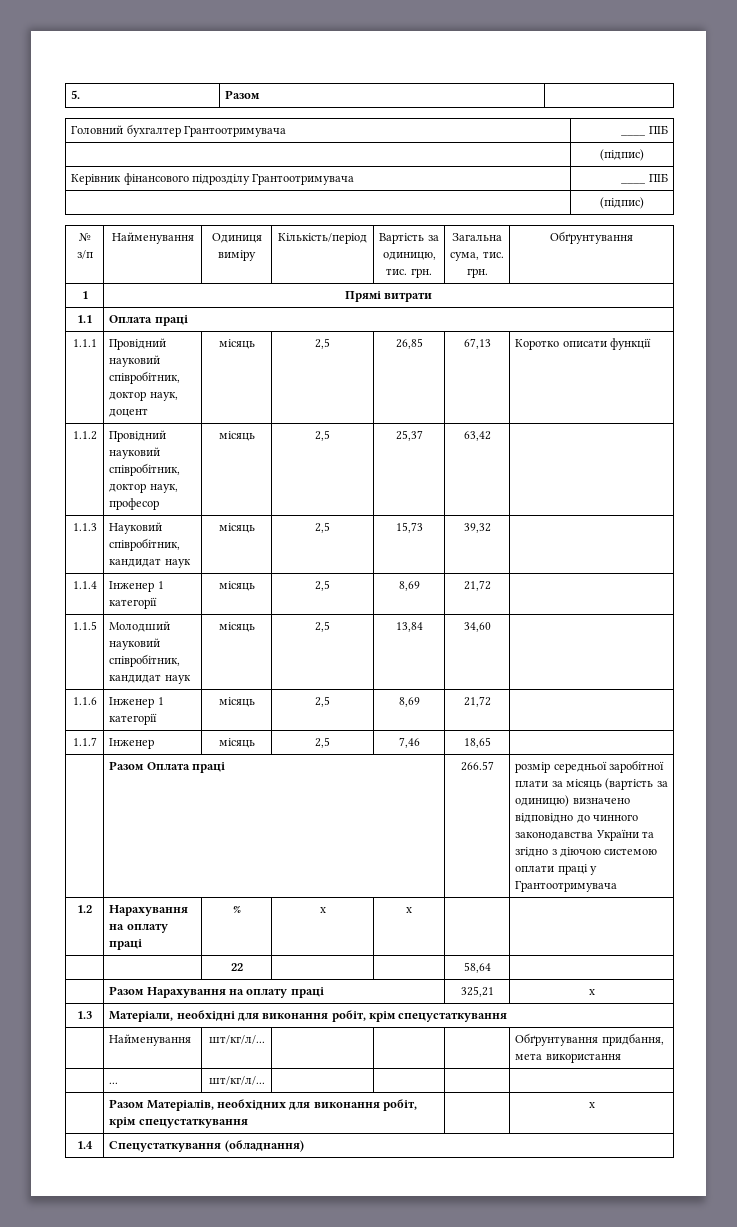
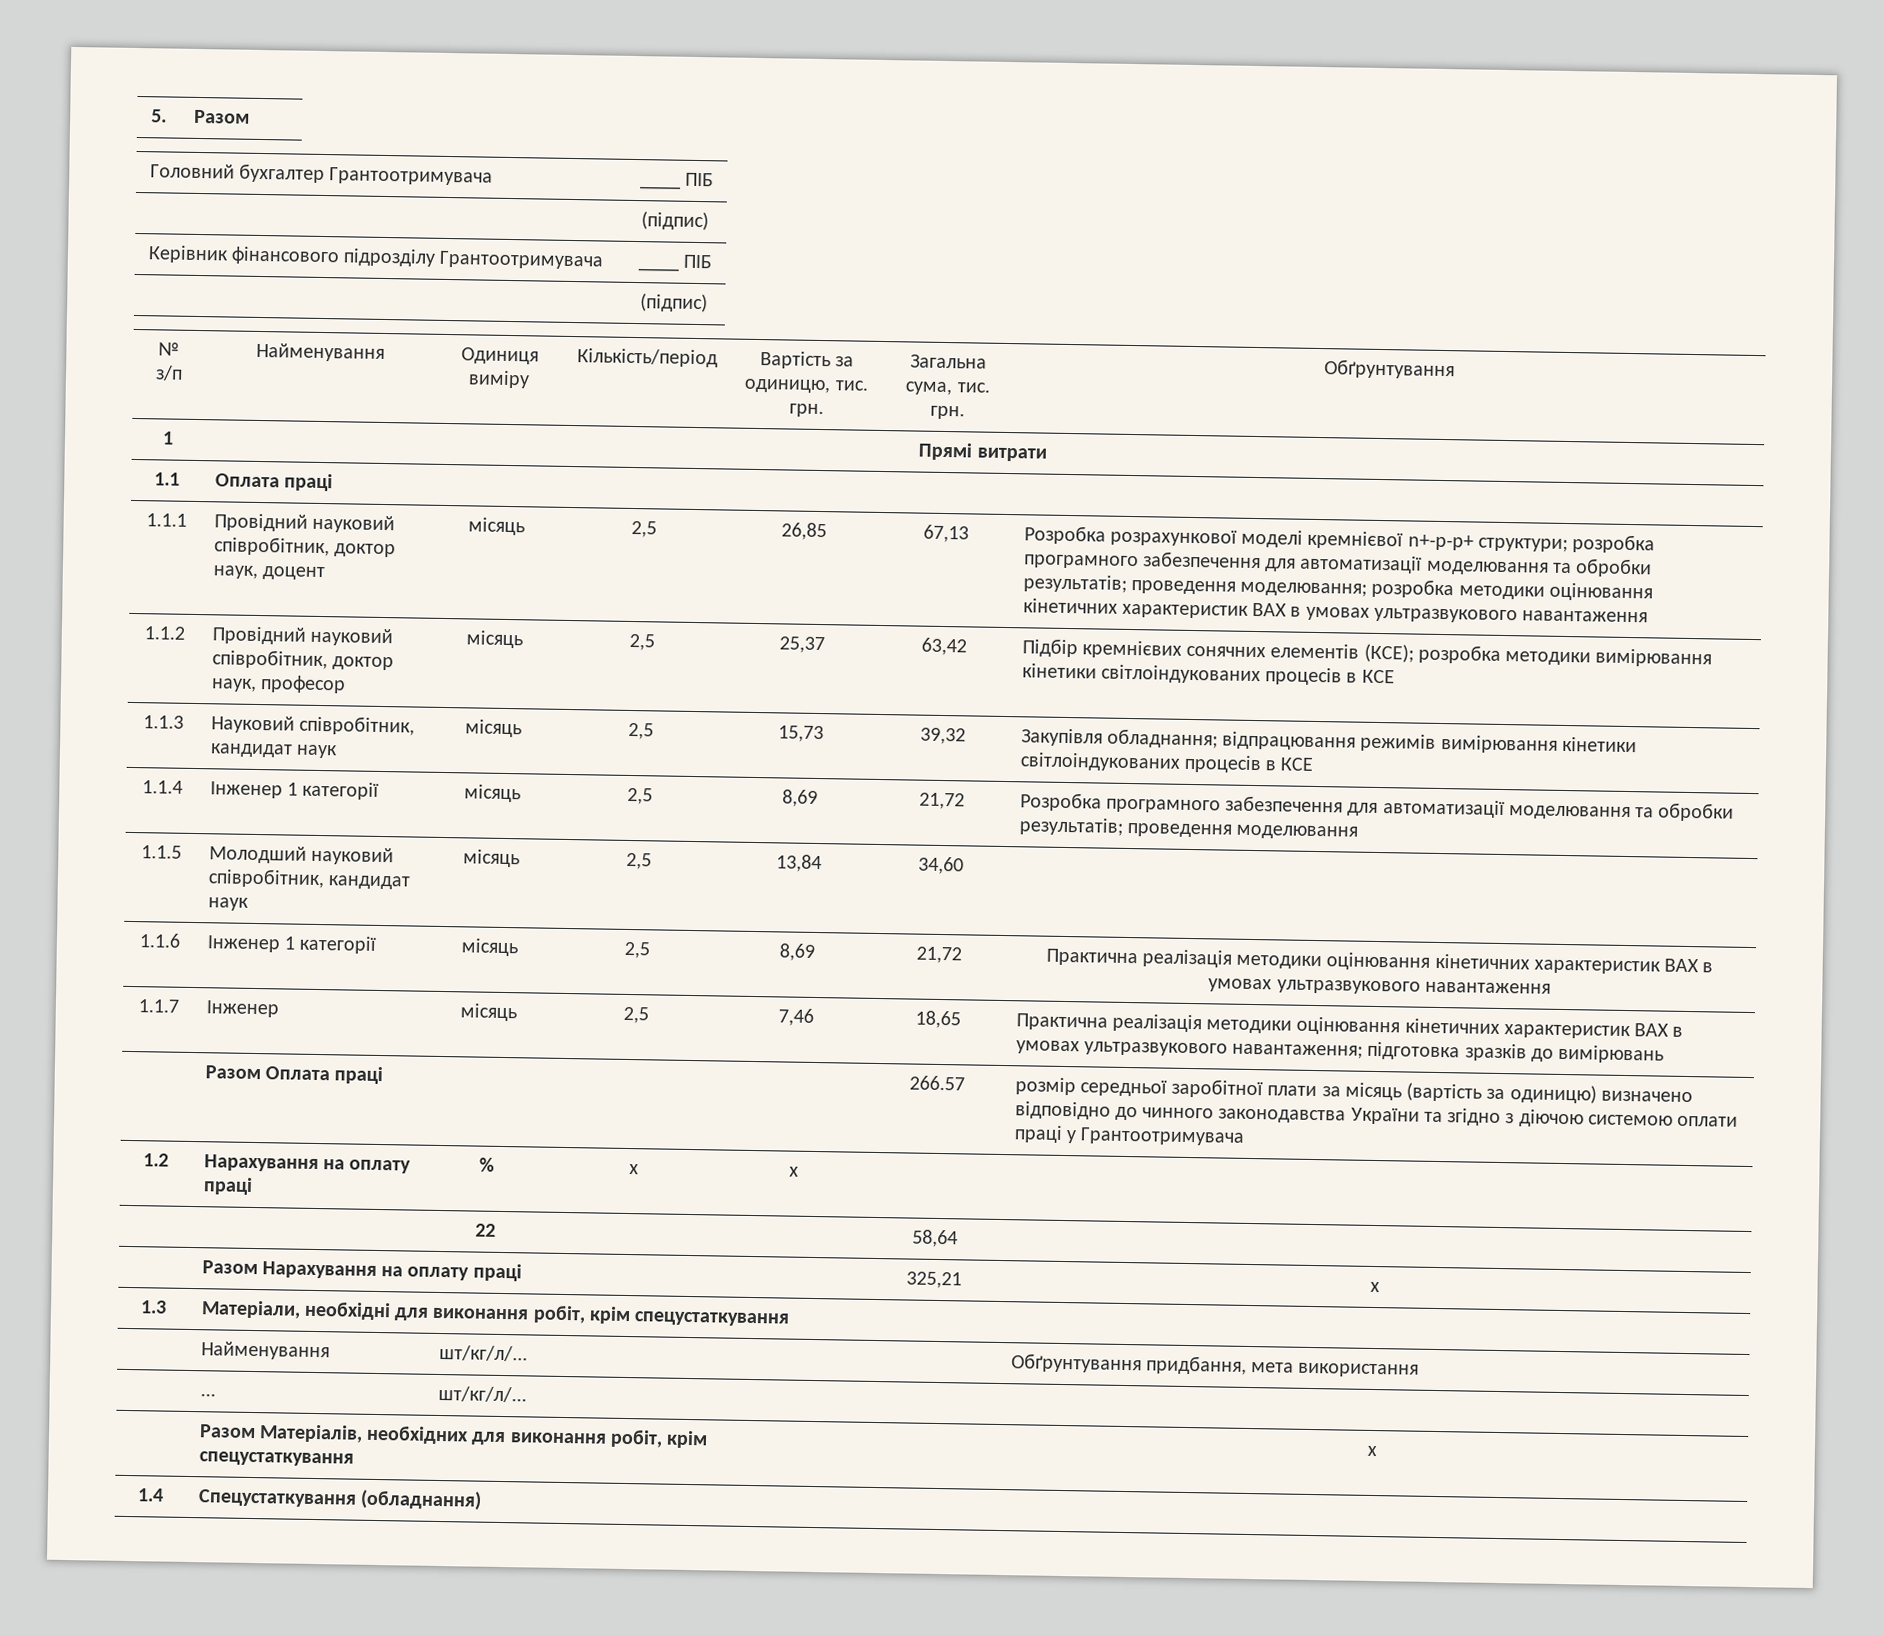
[515,338,651,350] Коротко описати функції -> [1023,525,1656,554] [1023,551,1653,578] [1022,574,1653,602] [1022,598,1649,624] Розробка розрахункової моделі кремнієвої n+-p-p+ структури; розробка програмного забезпечення для автоматизації моделювання та обробки результатів; проведення моделювання; розробка методики оцінювання кінетичних характеристик ВАХ в умовах ультразвукового навантаження
(491, 436) none -> [1021,638,1713,668] [1021,663,1395,686] Підбір кремнієвих сонячних елементів (КСЕ); розробка методики вимірювання кінетики світлоіндукованих процесів в КСЕ
(491, 528) none -> [1020,728,1637,754] [1019,752,1315,774] Закупівля обладнання; відпрацювання режимів вимірювання кінетики світлоіндукованих процесів в КСЕ
(491, 585) none -> [1019,792,1735,822] [1018,817,1359,840] Розробка програмного забезпечення для автоматизації моделювання та обробки результатів; проведення моделювання
(491, 701) none -> [1045,948,1714,975] [1208,978,1551,995] Практична реалізація методики оцінювання кінетичних характеристик ВАХ в умовах ультразвукового навантаження
(491, 742) none -> [1015,1013,1684,1040] [1015,1040,1665,1064] Практична реалізація методики оцінювання кінетичних характеристик ВАХ в умовах ультразвукового навантаження; підготовка зразків до вимірювань

